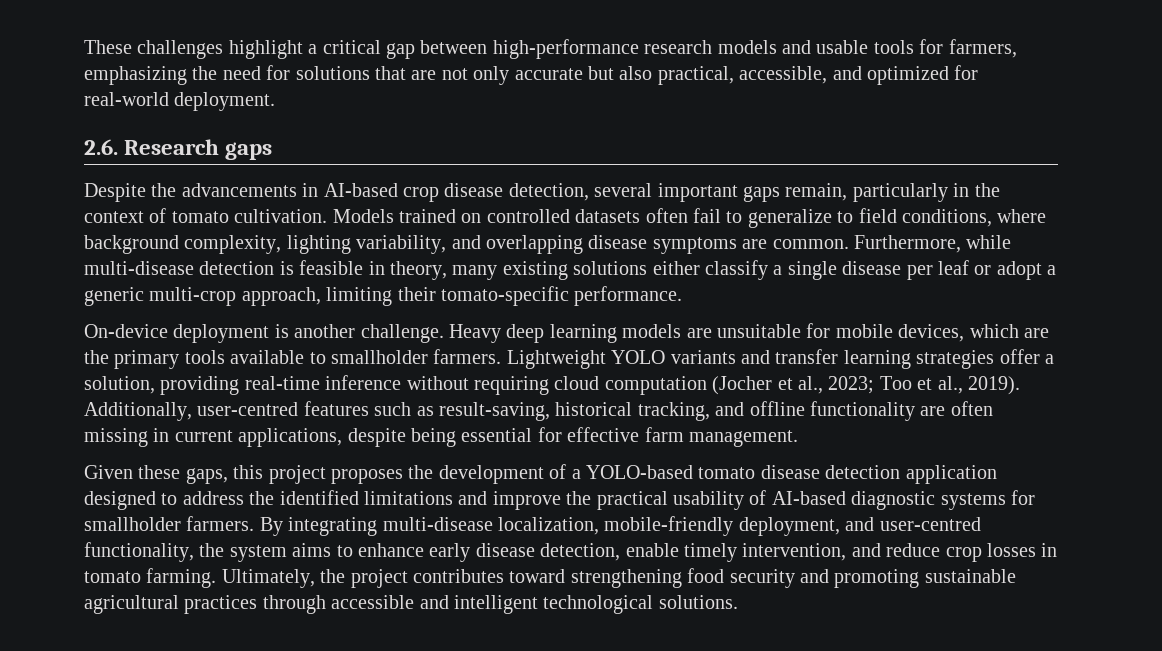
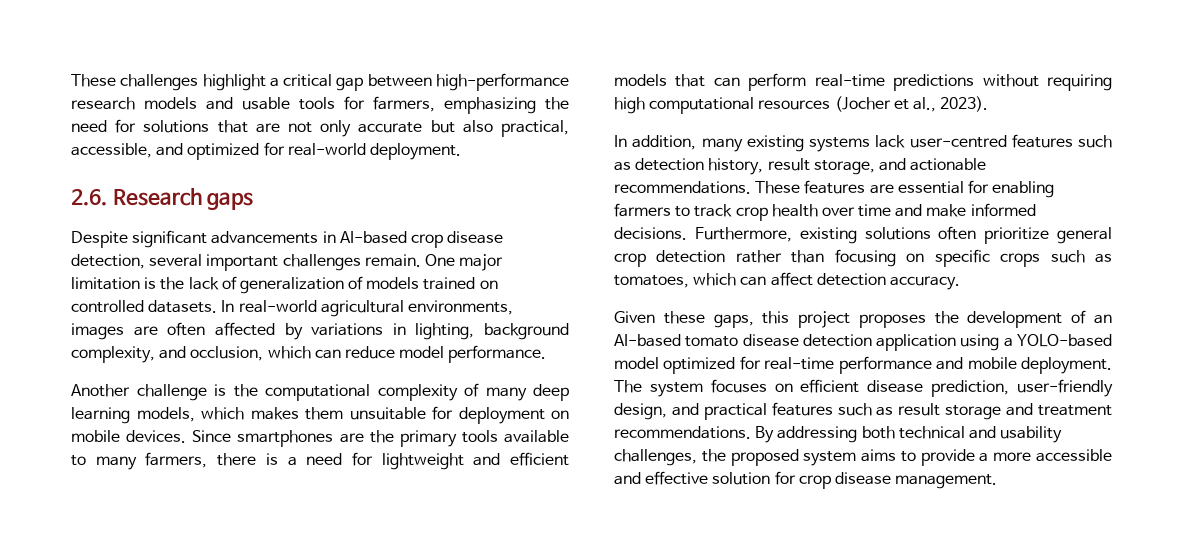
[151,183,177,197] the -> [132,230,208,248] significant
[742,183,1000,202] [84,208,1047,228] [84,235,1012,254] [84,260,1057,280] [84,286,683,306] [84,323,1019,343] gaps remain, particularly in the context of tomato cultivation. Models trained on controlled datasets often fail to generalize to field conditions, where background complexity, lighting variability, and overlapping disease symptoms are common. Furthermore, while multi-disease detection is feasible in theory, many existing solutions either classify a single disease per leaf or adopt a generic multi-crop approach, limiting their tomato-specific performance. // On-device deployment is another challenge. Heavy deep learning models are unsuitable for mobile devices, which -> [282,254,504,271] [71,276,498,294] [71,300,513,317] [71,322,569,340] [71,345,547,363] [71,383,569,401] [71,406,569,424] [71,430,334,447] challenges remain. One major limitation is the lack of generalization of models trained on controlled datasets. In real-world agricultural environments, images are often affected by variations in lighting, background complexity, and occlusion, which can reduce model performance. // Another challenge is the computational complexity of many deep learning models, which makes them unsuitable for deployment on mobile devices. Since smartphones
[331,349,1054,369] [84,375,1020,395] [84,401,993,421] [84,427,798,447] smallholder farmers. Lightweight YOLO variants and transfer learning strategies offer a solution, providing real-time inference without requiring cloud computation (Jocher et al., 2023; Too et al., 2019). Additionally, user-centred features such as result-saving, historical tracking, and offline functionality are often missing in current applications, despite being essential for effective farm management. -> [95,452,569,470] [614,73,1112,91] [614,96,989,114] [614,134,1112,152] [614,158,987,175] [614,180,1055,198] [614,203,1036,221] [614,226,1112,244] [614,249,1112,267] [614,272,960,290] many farmers, there is a need for lightweight and efficient models that can perform real-time predictions without requiring high computational resources (Jocher et al., 2023). // In addition, many existing systems lack user-centred features such as detection history, result storage, and actionable recommendations. These features are essential for enabling farmers to track crop health over time and make informed decisions. Furthermore, existing solutions often prioritize general crop detection rather than focusing on specific crops such as tomatoes, which can affect detection accuracy.
[571,465,693,479] a YOLO-based -> [1094,314,1112,324] [614,334,681,347] an AI-based
[84,490,1035,510] [84,516,981,536] [84,542,1058,562] [84,568,1016,588] [84,595,738,614] designed to address the identified limitations and improve the practical usability of AI-based diagnostic systems for smallholder farmers. By integrating multi-disease localization, mobile-friendly deployment, and user-centred functionality, the system aims to enhance early disease detection, enable timely intervention, and reduce crop losses in tomato farming. Ultimately, the project contributes toward strengthening food security and promoting sustainable agricultural practices through accessible and intelligent technological solutions. -> [960,334,1112,351] [614,356,1112,374] [614,379,1113,397] [614,402,1112,420] [614,426,1063,443] [614,449,1112,466] [614,471,998,489] using a YOLO-based model optimized for real-time performance and mobile deployment. The system focuses on efficient disease prediction, user-friendly design, and practical features such as result storage and treatment recommendations. By addressing both technical and usability challenges, the proposed system aims to provide a more accessible and effective solution for crop disease management.

